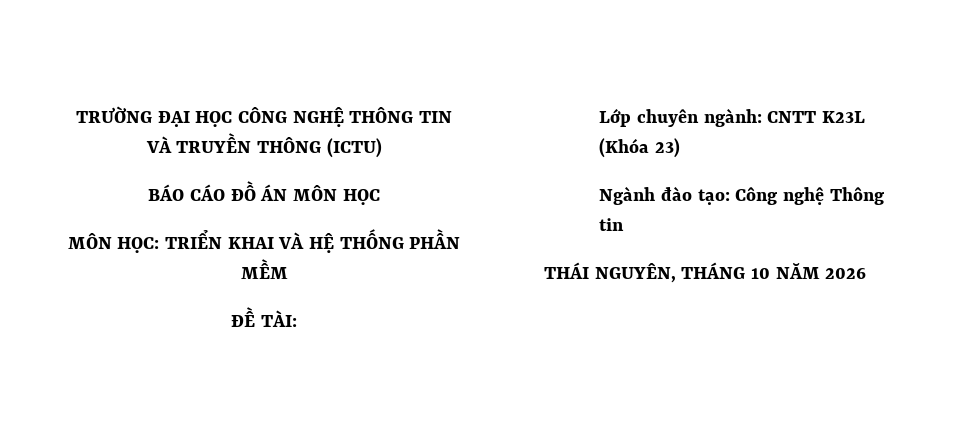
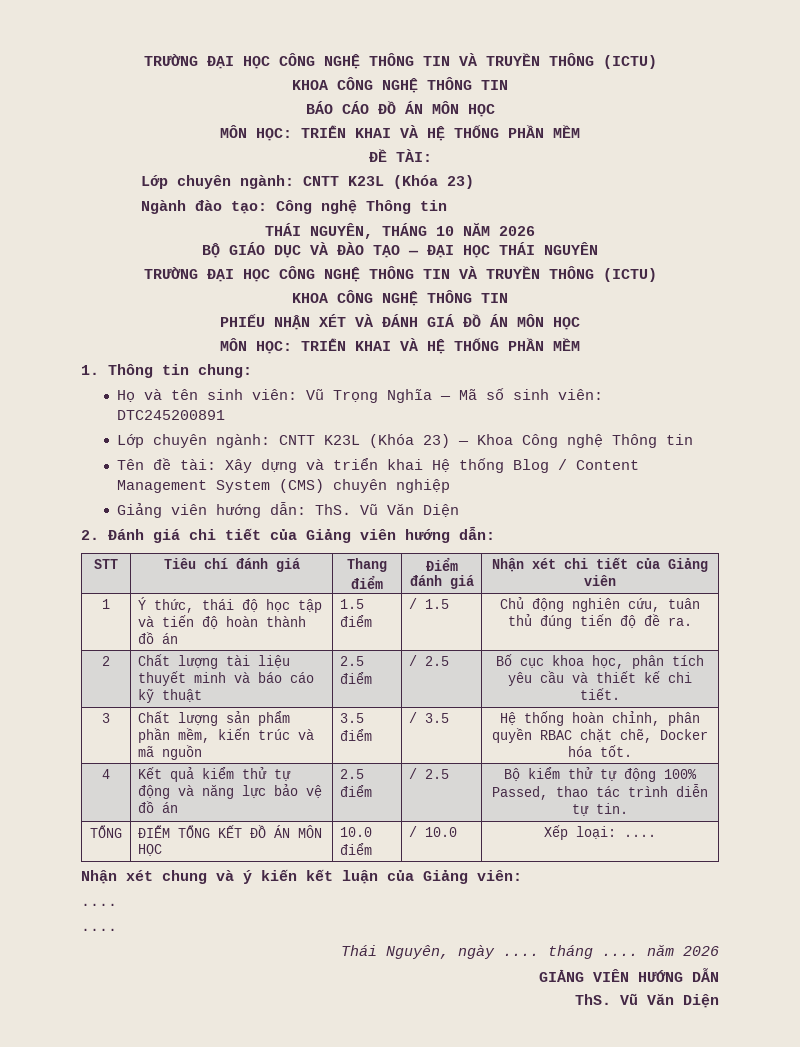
(382, 148) none -> [292,77,508,93] // KHOA CÔNG NGHỆ THÔNG TIN
(867, 273) none -> [202,242,598,258] [143,266,657,282] [292,290,508,306] [220,314,580,330] [220,338,580,354] [81,364,252,378] [117,388,604,403] [117,410,226,420] [117,434,694,448] [117,458,640,473] [117,479,451,493] [117,502,460,518] [81,526,495,543] [94,559,118,569] [163,558,300,572] [347,558,387,572] [351,575,383,589] [425,557,458,571] [409,575,474,589] [492,557,708,572] [584,575,616,586] [102,599,110,609] [138,597,323,613] [138,615,307,629] [138,632,179,644] [340,599,365,609] [340,615,373,627] [409,598,450,609] [500,597,700,612] [508,614,692,629] [102,656,110,666] [138,654,291,669] [138,671,315,686] [138,689,203,703] [340,656,365,666] [340,672,373,684] [409,655,450,666] [496,654,704,669] [508,671,692,686] [580,688,620,700] [102,713,110,723] [138,711,291,726] [138,728,315,743] [138,745,203,760] [340,713,365,723] [340,729,373,741] [409,712,450,723] [500,711,700,726] [492,728,708,743] [568,745,632,757] [102,769,110,779] [138,767,292,782] [138,784,323,799] [138,801,179,813] [340,769,365,779] [340,785,373,797] [409,768,450,779] [504,767,697,782] [492,784,708,800] [572,803,628,816] [90,825,122,838] [138,825,323,838] [138,844,163,856] [340,827,373,837] [340,843,373,855] [409,826,458,837] [544,825,656,840] [81,869,522,884] [81,903,117,906] [81,928,117,931] [341,944,719,959] [539,968,719,982] [575,993,719,1008] // BỘ GIÁO DỤC VÀ ĐÀO TẠO — ĐẠI HỌC THÁI NGUYÊN // TRƯỜNG ĐẠI HỌC CÔNG NGHỆ THÔNG TIN VÀ TRUYỀN THÔNG (ICTU) // KHOA CÔNG NGHỆ THÔNG TIN // PHIẾU NHẬN XÉT VÀ ĐÁNH GIÁ ĐỒ ÁN MÔN HỌC // MÔN HỌC: TRIỂN KHAI VÀ HỆ THỐNG PHẦN MỀM // 1. Thông tin chung: // Họ và tên sinh viên: Vũ Trọng Nghĩa — Mã số sinh viên: DTC245200891 // Lớp chuyên ngành: CNTT K23L (Khóa 23) — Khoa Công nghệ Thông tin // Tên đề tài: Xây dựng và triển khai Hệ thống Blog / Content Management System (CMS) chuyên nghiệp // Giảng viên hướng dẫn: ThS. Vũ Văn Diện // 2. Đánh giá chi tiết của Giảng viên hướng dẫn: // STT | Tiêu chí đánh giá | Thang điểm | Điểm đánh giá | Nhận xét chi tiết của Giảng viên // 1 | Ý thức, thái độ học tập và tiến độ hoàn thành đồ án | 1.5 điểm | / 1.5 | Chủ động nghiên cứu, tuân thủ đúng tiến độ đề ra. // 2 | Chất lượng tài liệu thuyết minh và báo cáo kỹ thuật | 2.5 điểm | / 2.5 | Bố cục khoa học, phân tích yêu cầu và thiết kế chi tiết. // 3 | Chất lượng sản phẩm phần mềm, kiến trúc và mã nguồn | 3.5 điểm | / 3.5 | Hệ thống hoàn chỉnh, phân quyền RBAC chặt chẽ, Docker hóa tốt. // 4 | Kết quả kiểm thử tự động và năng lực bảo vệ đồ án | 2.5 điểm | / 2.5 | Bộ kiểm thử tự động 100% Passed, thao tác trình diễn tự tin. // TỔNG | ĐIỂM TỔNG KẾT ĐỒ ÁN MÔN HỌC | 10.0 điểm | / 10.0 | Xếp loại: .... // Nhận xét chung và ý kiến kết luận của Giảng viên: // .... // .... // Thái Nguyên, ngày .... tháng .... năm 2026 // GIẢNG VIÊN HƯỚNG DẪN // ThS. Vũ Văn Diện

